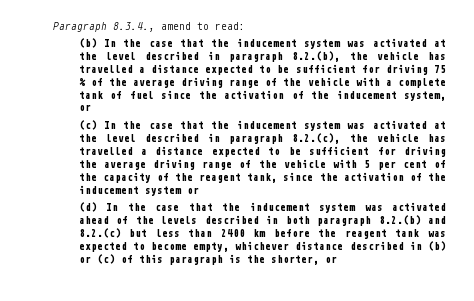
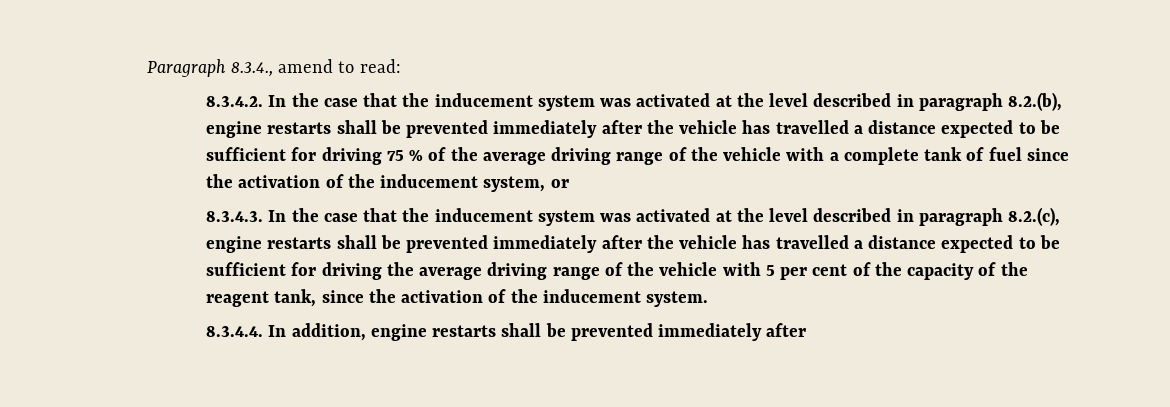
[78,38,97,48] (b) -> [205,96,263,107] 8.3.4.2.
(341, 56) none -> [205,120,642,138] engine restarts shall be prevented immediately after
[78,120,97,130] (c) -> [205,211,263,222] 8.3.4.3.
(341, 138) none -> [205,235,642,253] engine restarts shall be prevented immediately after
[144,186,199,196] [78,202,446,213] [78,215,446,226] [78,228,447,239] [78,241,447,252] [78,254,337,265] system or // (d) In the case that the inducement system was activated ahead of the levels described in both paragraph 8.2.(b) and 8.2.(c) but less than 2400 km before the reagent tank was expected to become empty, whichever distance described in (b) or (c) of this paragraph is the shorter, or -> [646,291,709,307] [205,323,807,341] system. // 8.3.4.4. In addition, engine restarts shall be prevented immediately after

